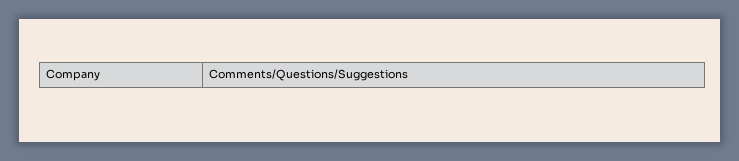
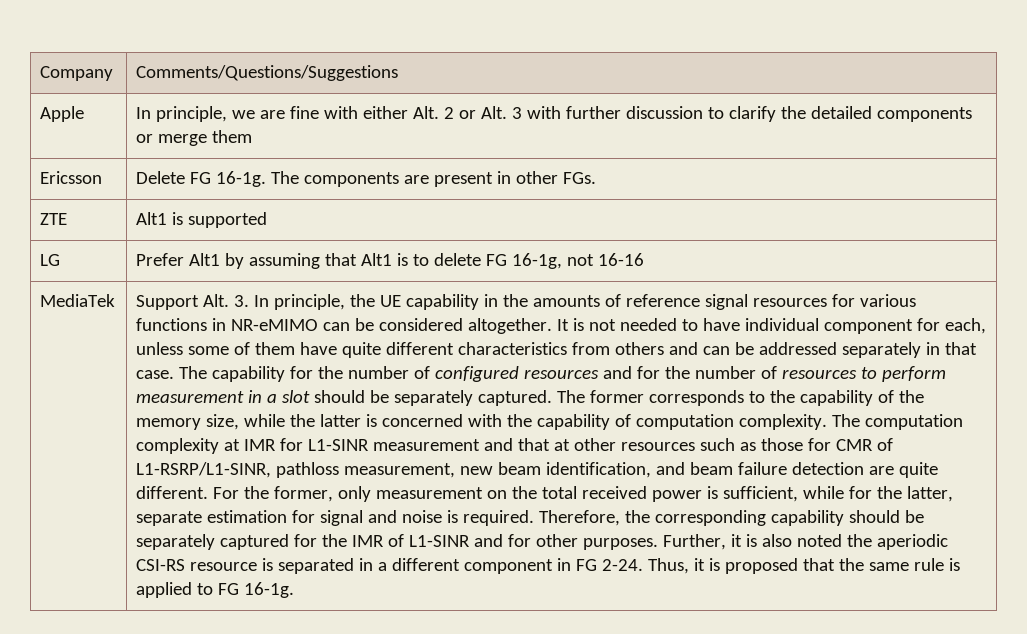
(409, 75) none -> [40,106,85,122] [136,106,972,122] [136,130,253,146] [40,171,103,184] [136,171,597,187] [40,213,68,225] [136,212,268,228] [40,254,61,266] [136,253,645,269] [40,294,116,307] [136,294,916,310] [136,318,986,334] [136,342,977,358] [136,366,946,382] [136,390,924,406] [136,414,964,430] [136,438,893,454] [136,462,939,478] [136,486,953,502] [136,510,925,526] [136,534,948,550] [136,558,960,574] [136,582,295,598] // Apple | In principle, we are fine with either Alt. 2 or Alt. 3 with further discussion to clarify the detailed components or merge them // Ericsson | Delete FG 16-1g. The components are present in other FGs. // ZTE | Alt1 is supported // LG | Prefer Alt1 by assuming that Alt1 is to delete FG 16-1g, not 16-16 // MediaTek | Support Alt. 3. In principle, the UE capability in the amounts of reference signal resources for various functions in NR-eMIMO can be considered altogether. It is not needed to have individual component for each, unless some of them have quite different characteristics from others and can be addressed separately in that case. The capability for the number of configured resources and for the number of resources to perform measurement in a slot should be separately captured. The former corresponds to the capability of the memory size, while the latter is concerned with the capability of computation complexity. The computation complexity at IMR for L1-SINR measurement and that at other resources such as those for CMR of L1-RSRP/L1-SINR, pathloss measurement, new beam identification, and beam failure detection are quite different. For the former, only measurement on the total received power is sufficient, while for the latter, separate estimation for signal and noise is required. Therefore, the corresponding capability should be separately captured for the IMR of L1-SINR and for other purposes. Further, it is also noted the aperiodic CSI-RS resource is separated in a different component in FG 2-24. Thus, it is proposed that the same rule is applied to FG 16-1g.

